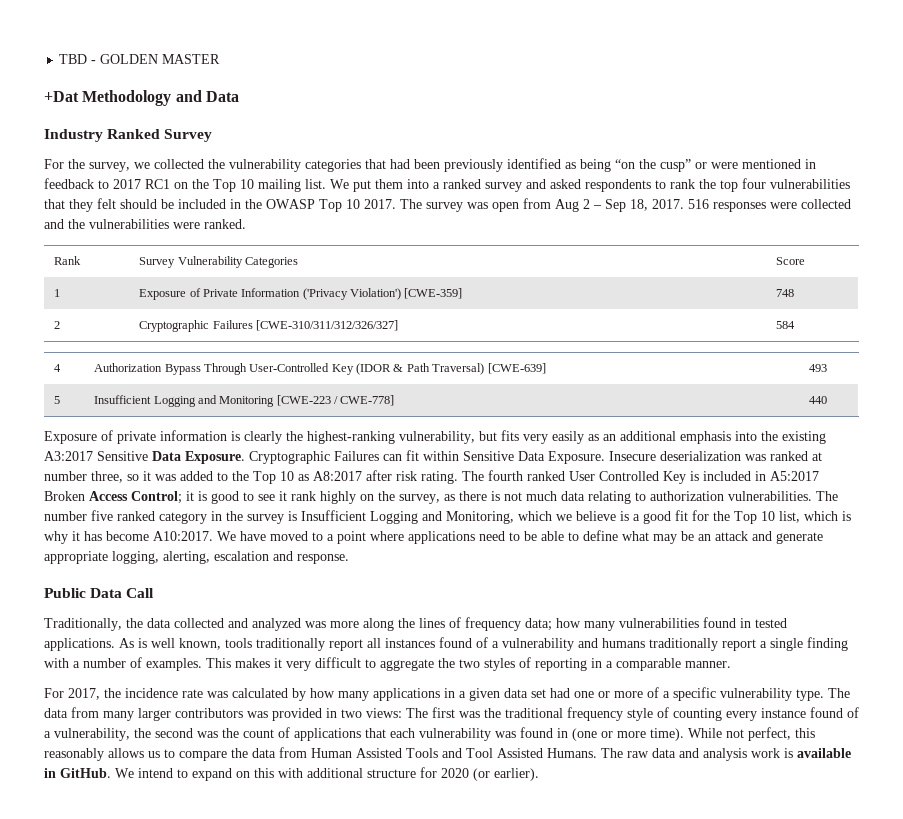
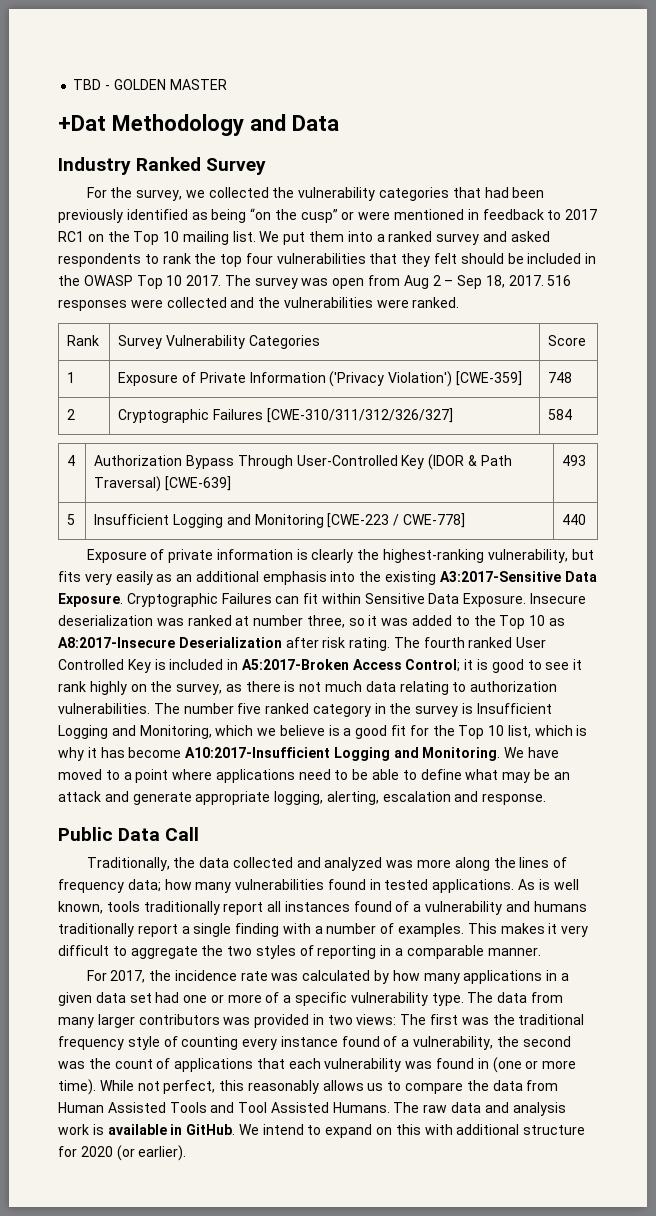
[44,451,148,461] A3:2017 Sensitive -> [439,571,561,582] A3:2017-Sensitive
[313,471,362,481] A8:2017 -> [58,637,282,648] A8:2017-Insecure Deserialization
[770,471,819,481] [44,491,85,501] A5:2017 Broken -> [241,659,349,670] A5:2017-Broken
[153,531,213,541] A10:2017. -> [185,747,501,761] A10:2017-Insufficient Logging and Monitoring.

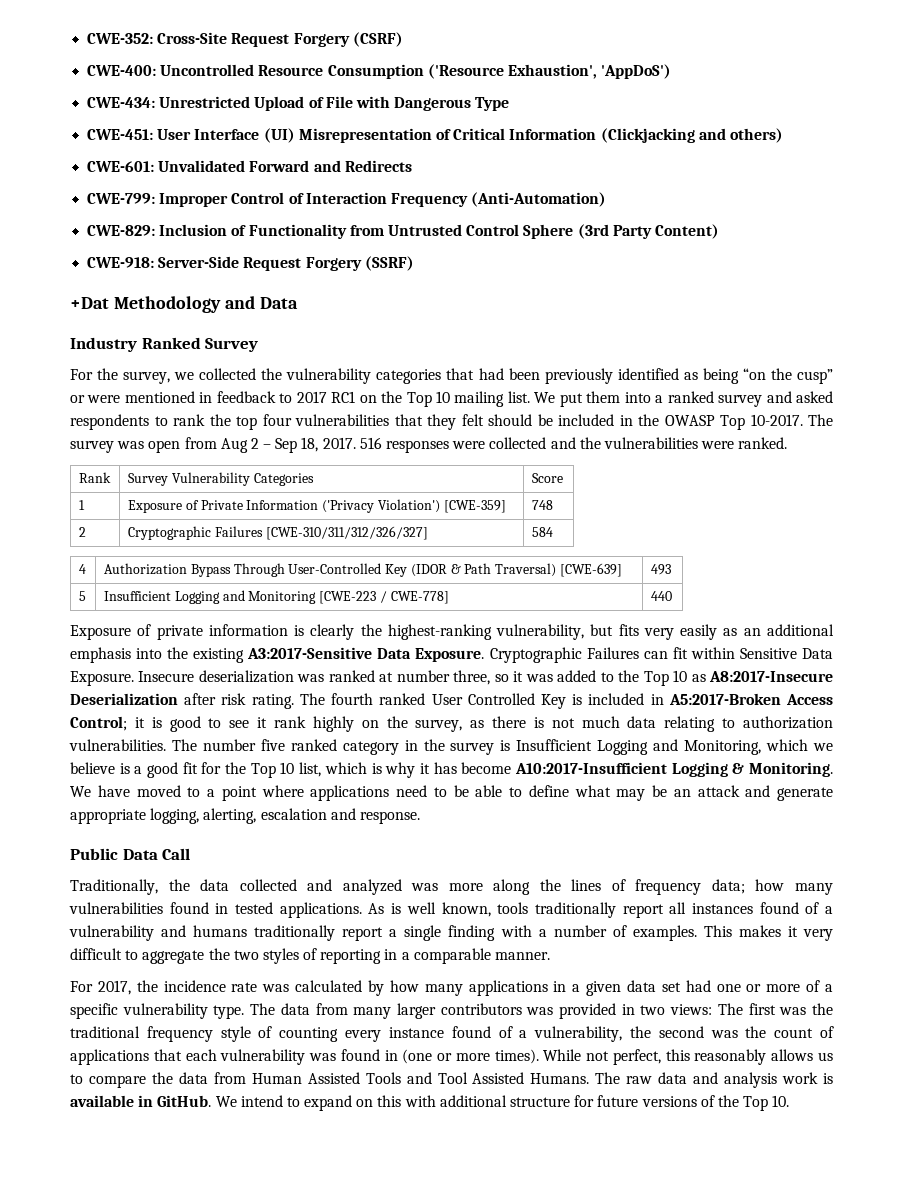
[73,79,227,90] TBD - GOLDEN MASTER -> [87,32,403,47] [87,64,672,79] [87,96,510,111] [87,128,783,143] [87,160,412,172] [87,192,607,207] [87,224,719,239] [87,256,414,271] CWE-352: Cross-Site Request Forgery (CSRF) // CWE-400: Uncontrolled Resource Consumption ('Resource Exhaustion', 'AppDoS') // CWE-434: Unrestricted Upload of File with Dangerous Type // CWE-451: User Interface (UI) Misrepresentation of Critical Information (Clickjacking and others) // CWE-601: Unvalidated Forward and Redirects // CWE-799: Improper Control of Interaction Frequency (Anti-Automation) // CWE-829: Inclusion of Functionality from Untrusted Control Sphere (3rd Party Content) // CWE-918: Server-Side Request Forgery (SSRF)
[166,275,222,286] 10 2017. -> [750,414,803,426] 10-2017.
[393,747,419,758] and -> [732,763,745,774] &
[58,1079,96,1095] time). -> [494,1049,539,1064] times).
[80,1145,187,1161] 2020 (or earlier). -> [597,1095,790,1111] future versions of the Top 10.

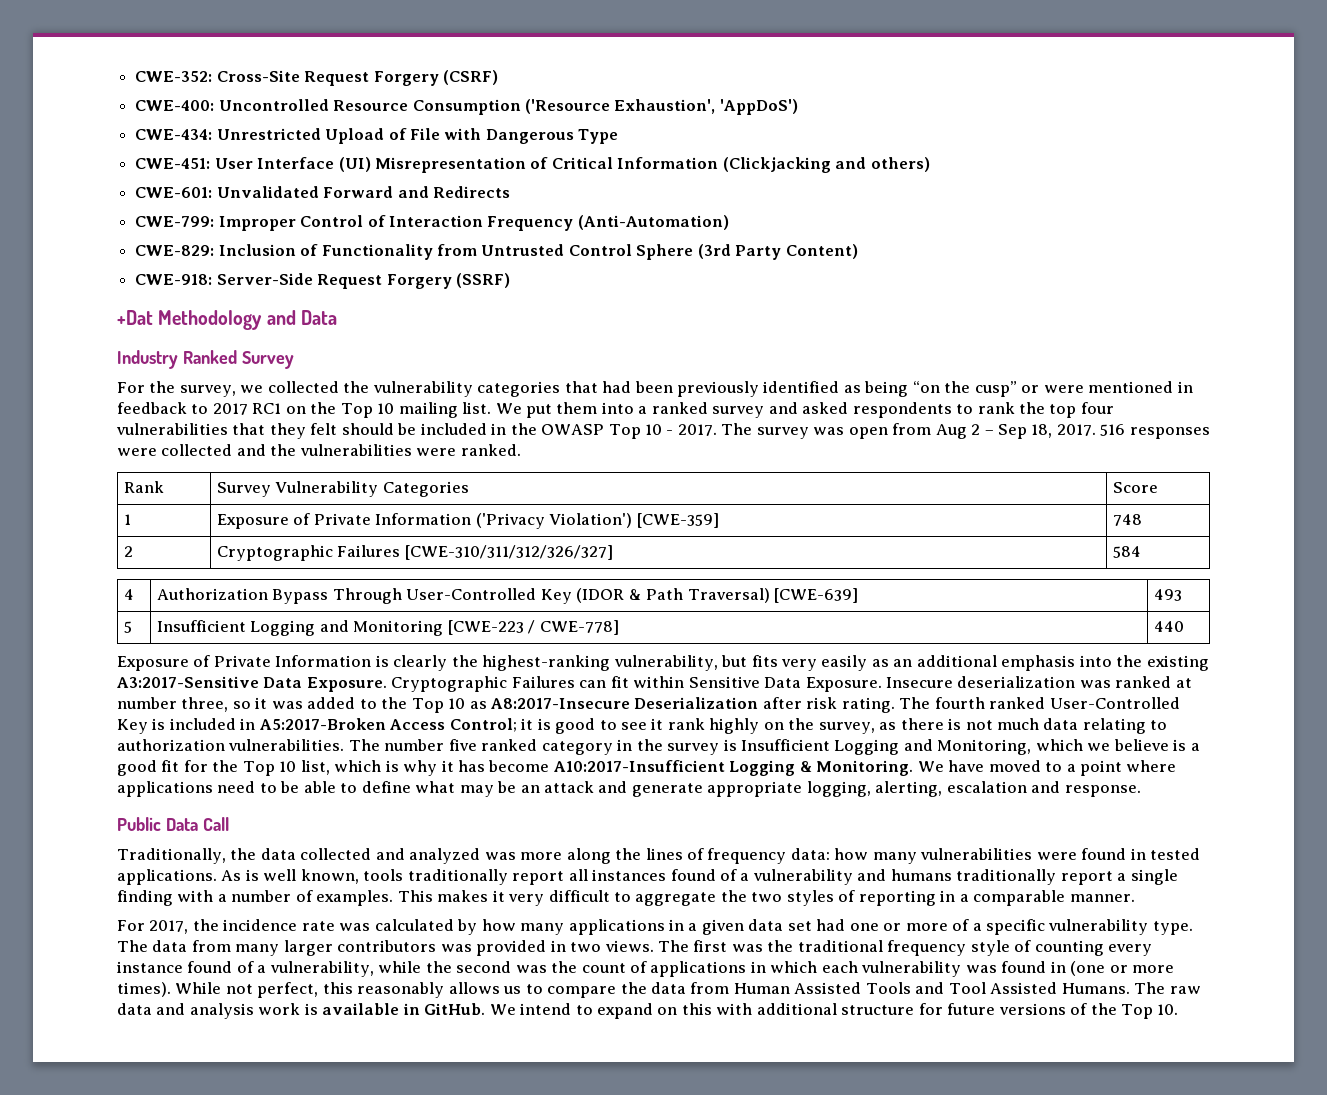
[750,414,803,426] 10-2017. -> [644,424,717,436] 10 - 2017.
[156,624,288,640] private information -> [213,655,372,667] Private Information
[431,693,535,705] User Controlled -> [1049,697,1180,709] User-Controlled
[711,879,745,894] data; -> [790,848,830,860] data:
(163, 908) none -> [1036,852,1077,860] were
[670,1004,713,1015] views: -> [604,940,654,952] views.
(623, 1034) none -> [378,961,422,973] while
[153,1049,182,1061] that -> [750,961,818,973] in which

